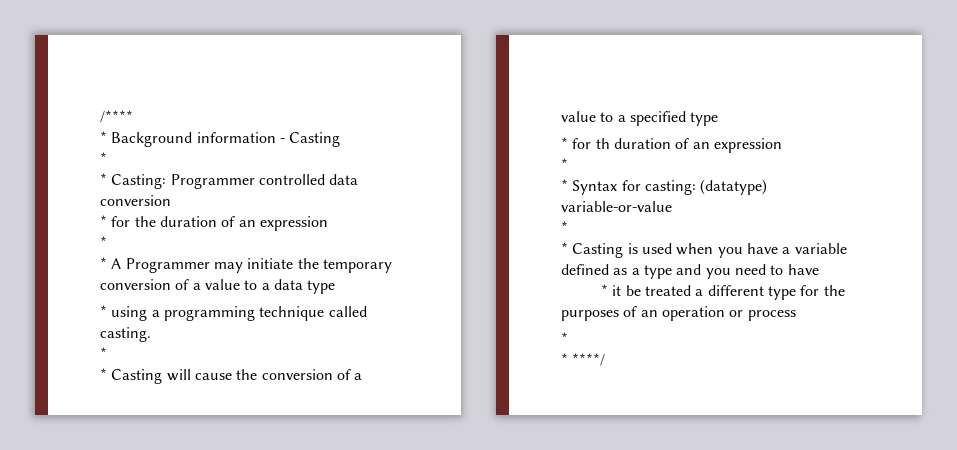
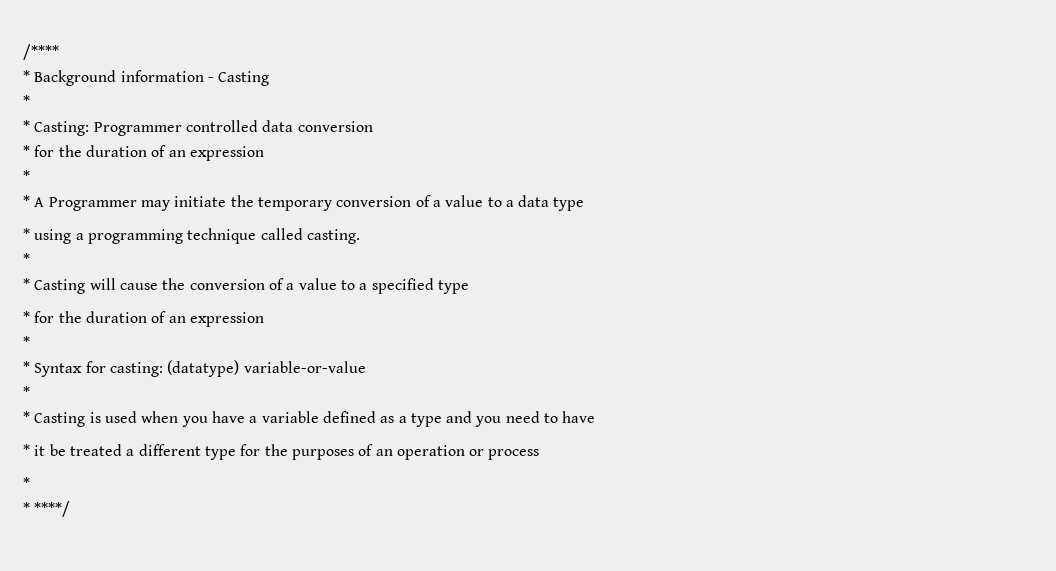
[595,138,610,149] th -> [58,311,82,323] the

